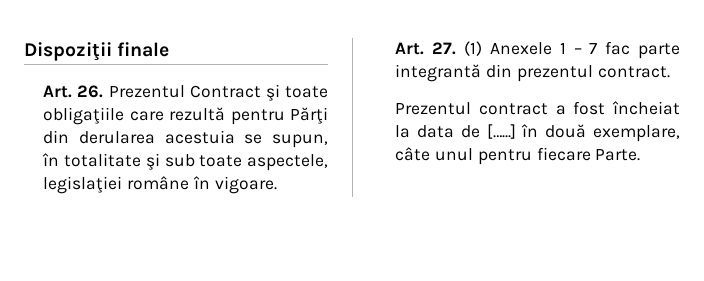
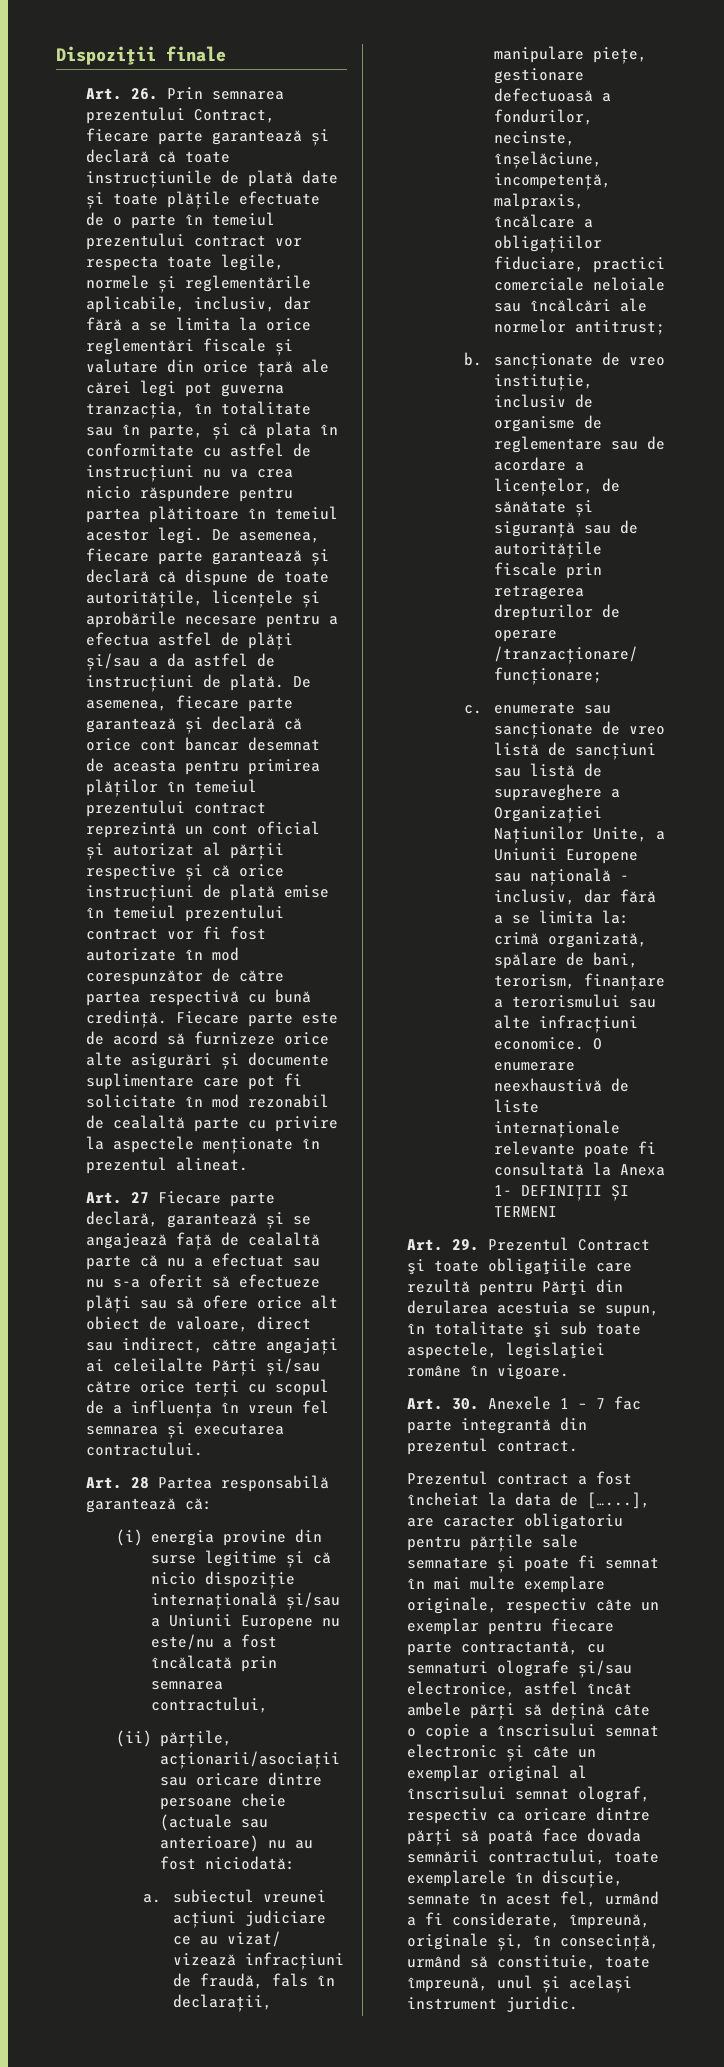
(104, 91) none -> [167,87,285,100] [86,107,276,124] [86,128,330,146] [86,149,231,163] [86,170,339,188] [86,191,321,209] [86,212,276,229] [86,233,303,250] [86,254,285,271] [86,275,312,293] [86,296,312,313] [86,317,312,331] [86,338,294,356] [86,359,330,377] [86,380,285,397] [86,401,312,419] [86,422,339,440] [86,443,312,457] [86,465,294,482] [86,485,294,502] [86,506,339,523] [86,527,321,544] [86,548,330,566] [86,569,330,586] [86,590,321,608] [86,611,339,628] [86,632,294,650] [86,653,276,671] [86,674,312,692] [86,695,294,712] [86,716,303,734] [86,737,321,751] [86,758,321,775] [86,779,258,797] [86,800,267,817] [86,821,321,838] [86,842,285,860] [86,864,285,881] [86,884,330,902] [86,905,285,922] [86,926,267,940] [86,947,240,961] [86,968,285,985] [86,989,312,1006] [86,1010,339,1028] [86,1031,330,1045] [86,1052,330,1070] [86,1073,303,1090] [86,1094,330,1108] [86,1115,339,1132] [86,1136,321,1154] [86,1157,249,1174] [86,1191,276,1207] [86,1211,312,1229] [86,1232,321,1250] [86,1253,321,1270] [86,1274,321,1288] [86,1295,339,1313] [86,1316,312,1332] [86,1337,339,1355] [86,1358,321,1376] [86,1379,330,1397] [86,1400,330,1418] [86,1422,285,1439] [86,1442,204,1456] [86,1475,330,1492] [86,1498,213,1513] [116,1529,323,1546] [151,1550,332,1568] [151,1571,296,1589] [151,1592,341,1610] [151,1614,341,1630] [151,1634,278,1650] [151,1655,278,1672] [151,1681,224,1690] [151,1697,269,1713] [116,1730,233,1748] [160,1751,341,1769] [160,1772,323,1786] [160,1793,287,1810] [160,1814,269,1831] [160,1835,314,1852] [160,1856,296,1870] [143,1889,327,1903] [173,1910,327,1928] [173,1931,282,1947] [173,1952,345,1970] [173,1973,336,1989] [173,1994,273,2012] [494,46,648,64] [494,68,585,84] [494,88,612,102] [494,109,594,125] [494,131,576,146] [494,151,603,169] [494,173,612,190] [494,193,585,210] [494,214,594,228] [494,235,603,253] [494,256,666,273] [494,277,666,291] [494,298,648,312] [494,319,666,335] [464,352,666,370] [494,374,594,391] [494,394,594,408] [494,415,603,432] [494,436,666,453] [494,457,585,471] [494,478,621,496] [494,500,594,517] [494,520,639,538] [494,541,603,559] [494,562,603,579] [494,585,585,600] [494,604,621,621] [494,630,558,642] [494,646,639,664] [494,667,603,685] [464,702,612,714] [494,721,666,739] [494,742,657,760] [494,763,603,777] [494,784,621,801] [494,806,603,823] [494,826,666,844] [494,848,639,864] [494,868,630,886] [494,889,657,905] [494,910,630,924] [494,932,648,948] [494,952,639,969] [494,973,666,991] [494,994,657,1008] [494,1015,639,1033] [494,1037,603,1050] [494,1062,576,1071] [494,1078,630,1092] [494,1099,540,1113] [494,1120,621,1138] [494,1141,657,1158] [494,1162,666,1176] [494,1185,630,1201] [494,1206,558,1217] [407,1239,480,1251] Prin semnarea prezentului Contract, fiecare parte garantează și declară că toate instrucțiunile de plată date și toate plățile efectuate de o parte în temeiul prezentului contract vor respecta toate legile, normele și reglementările aplicabile, inclusiv, dar fără a se limita la orice reglementări fiscale și valutare din orice țară ale cărei legi pot guverna tranzacția, în totalitate sau în parte, și că plata în conformitate cu astfel de instrucțiuni nu va crea nicio răspundere pentru partea plătitoare în temeiul acestor legi. De asemenea, fiecare parte garantează și declară că dispune de toate autoritățile, licențele și aprobările necesare pentru a efectua astfel de plăți și/sau a da astfel de instrucțiuni de plată. De asemenea, fiecare parte garantează și declară că orice cont bancar desemnat de aceasta pentru primirea plăților în temeiul prezentului contract reprezintă un cont oficial și autorizat al părții respective și că orice instrucțiuni de plată emise în temeiul prezentului contract vor fi fost autorizate în mod corespunzător de către partea respectivă cu bună credință. Fiecare parte este de acord să furnizeze orice alte asigurări și documente suplimentare care pot fi solicitate în mod rezonabil de cealaltă parte cu privire la aspectele menționate în prezentul alineat. // Art. 27 Fiecare parte declară, garantează și se angajează față de cealaltă parte că nu a efectuat sau nu s-a oferit să efectueze plăți sau să ofere orice alt obiect de valoare, direct sau indirect, către angajați ai celeilalte Părți și/sau către orice terți cu scopul de a influența în vreun fel semnarea și executarea contractului. // Art. 28 Partea responsabilă garantează că: // (i) energia provine din surse legitime și că nicio dispoziție internațională și/sau a Uniunii Europene nu este/nu a fost încălcată prin semnarea contractului, // (ii) părțile, acționarii/asociații sau oricare dintre persoane cheie (actuale sau anterioare) nu au fost niciodată: // a. subiectul vreunei acțiuni judiciare ce au vizat/ vizează infracțiuni de fraudă, fals în declarații, manipulare piețe, gestionare defectuoasă a fondurilor, necinste, înșelăciune, incompetență, malpraxis, încălcare a obligațiilor fiduciare, practici comerciale neloiale sau încălcări ale normelor antitrust; // b. sancționate de vreo instituție, inclusiv de organisme de reglementare sau de acordare a licențelor, de sănătate și siguranță sau de autoritățile fiscale prin retragerea drepturilor de operare /tranzacționare/ funcționare; // c. enumerate sau sancționate de vreo listă de sancțiuni sau listă de supraveghere a Organizației Națiunilor Unite, a Uniunii Europene sau națională - inclusiv, dar fără a se limita la: crimă organizată, spălare de bani, terorism, finanțare a terorismului sau alte infracțiuni economice. O enumerare neexhaustivă de liste internaționale relevante poate fi consultată la Anexa 1- DEFINIȚII ȘI TERMENI // Art. 29.
[432,41,482,56] 27. (1) -> [452,1398,480,1410] 30.
[486,124,680,142] [395,147,641,165] […...] în două exemplare, câte unul pentru fiecare Parte. -> [587,1492,651,1509] [407,1513,624,1530] [407,1534,579,1552] [407,1555,660,1573] [407,1576,606,1593] [407,1597,660,1614] [407,1618,615,1635] [407,1641,606,1656] [407,1660,633,1678] [407,1681,633,1697] [407,1702,651,1720] [407,1723,660,1740] [407,1744,597,1762] [407,1765,588,1782] [407,1786,651,1803] [407,1807,651,1824] [407,1828,642,1846] [407,1849,660,1865] [407,1870,624,1888] [407,1891,660,1907] [407,1912,651,1929] [407,1933,660,1951] [407,1954,651,1970] [407,1975,633,1993] [407,1996,579,2012] […...], are caracter obligatoriu pentru părțile sale semnatare și poate fi semnat în mai multe exemplare originale, respectiv câte un exemplar pentru fiecare parte contractantă, cu semnaturi olografe și/sau electronice, astfel încât ambele părți să dețină câte o copie a înscrisului semnat electronic și câte un exemplar original al înscrisului semnat olograf, respectiv ca oricare dintre părți să poată face dovada semnării contractului, toate exemplarele în discuție, semnate în acest fel, urmând a fi considerate, împreună, originale și, în consecință, urmând să constituie, toate împreună, unul și același instrument juridic.

